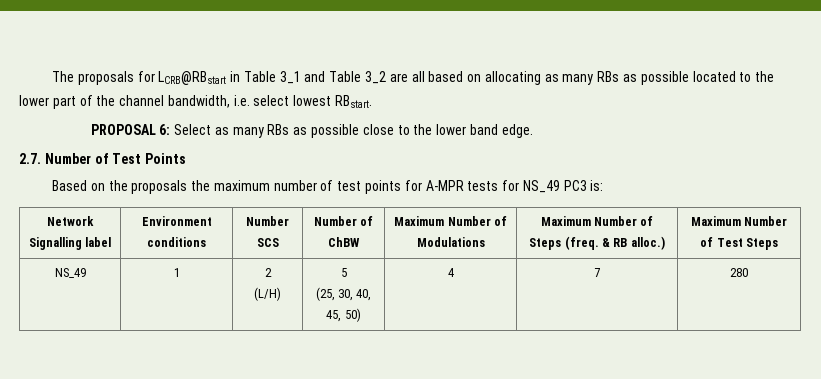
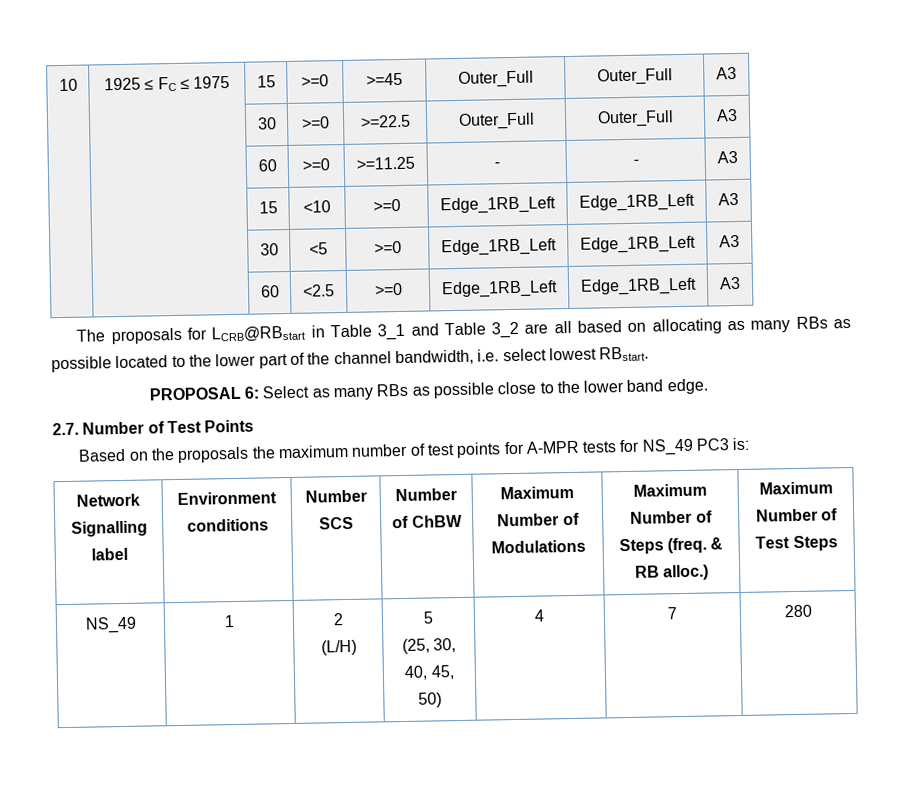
(51, 76) none -> [58,78,78,92] [103,75,231,92] [256,75,276,88] [301,74,329,87] [366,72,403,86] [457,70,534,88] [596,68,673,86] [716,66,737,80] [256,117,277,130] [301,116,330,129] [359,114,411,128] [457,112,535,130] [596,110,674,128] [716,108,738,122] [257,159,277,172] [302,158,330,171] [356,156,415,170] [493,162,500,168] [632,159,639,165] [717,150,738,164] [258,201,278,214] [303,200,331,213] [372,198,401,212] [440,196,556,215] [579,193,695,212] [718,192,739,206] [259,243,279,256] [308,242,328,255] [373,240,402,254] [441,238,557,257] [580,235,696,254] [719,234,740,248] [259,285,280,298] [302,284,335,297] [373,282,403,296] [441,280,558,299] [580,277,697,296] [719,276,741,290] 10 | 1925 ≤ FC ≤ 1975 | 15 | >=0 | >=45 | Outer_Full | Outer_Full | A3 // | | 30 | >=0 | >=22.5 | Outer_Full | Outer_Full | A3 // | | 60 | >=0 | >=11.25 | - | - | A3 // | | 15 | <10 | >=0 | Edge_1RB_Left | Edge_1RB_Left | A3 // | | 30 | <5 | >=0 | Edge_1RB_Left | Edge_1RB_Left | A3 // | | 60 | <2.5 | >=0 | Edge_1RB_Left | Edge_1RB_Left | A3 //

